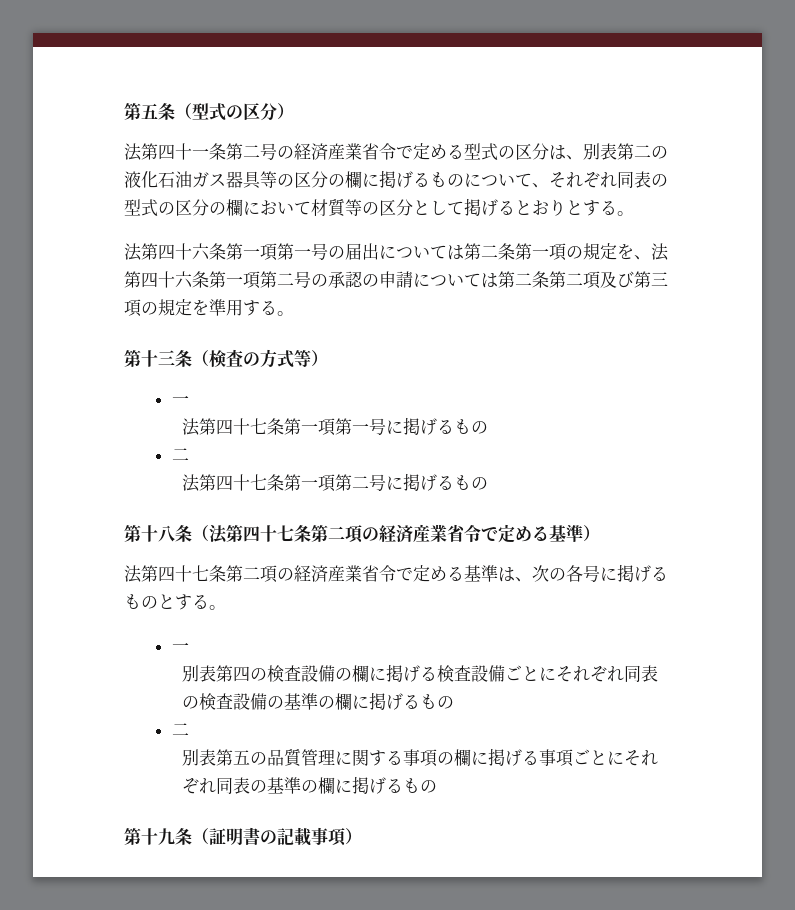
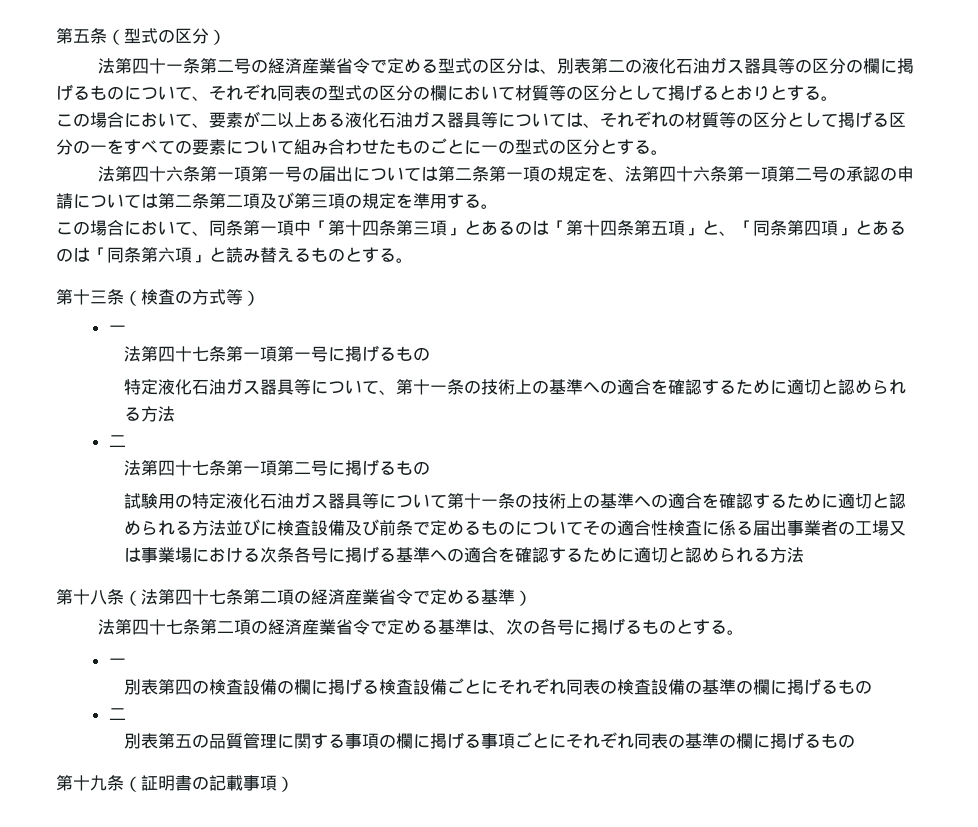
(634, 213) none -> [56,111,906,128] [56,138,668,155] // この場合において、要素が二以上ある液化石油ガス器具等については、それぞれの材質等の区分として掲げる区分の一をすべての要素について組み合わせたものごとに一の型式の区分とする。
(294, 313) none -> [56,220,906,236] [56,247,413,263] // この場合において、同条第一項中「第十四条第三項」とあるのは「第十四条第五項」と、「同条第四項」とあるのは「同条第六項」と読み替えるものとする。
(489, 427) none -> [123,378,906,395] [123,406,175,422] // 特定液化石油ガス器具等について、第十一条の技術上の基準への適合を確認するために適切と認められる方法
(489, 483) none -> [123,492,906,509] [123,519,906,536] [123,546,804,563] // 試験用の特定液化石油ガス器具等について第十一条の技術上の基準への適合を確認するために適切と認められる方法並びに検査設備及び前条で定めるものについてその適合性検査に係る届出事業者の工場又は事業場における次条各号に掲げる基準への適合を確認するために適切と認められる方法

